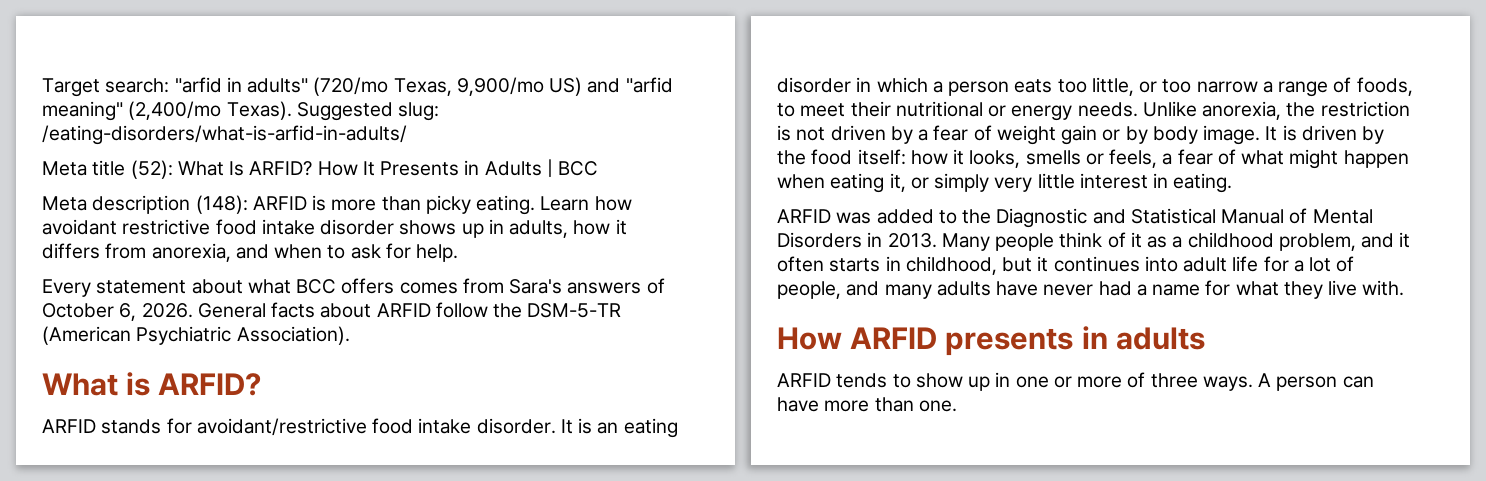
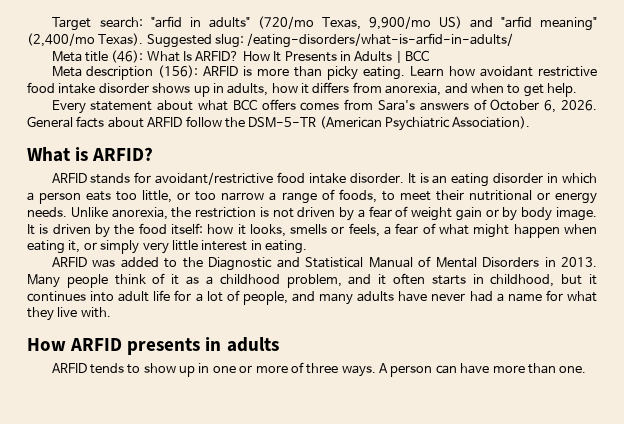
[130,160,173,179] (52): -> [111,50,144,63] (46):
[195,195,248,214] (148): -> [158,65,199,78] (156):
[350,243,411,259] ask for -> [523,84,544,97] get

